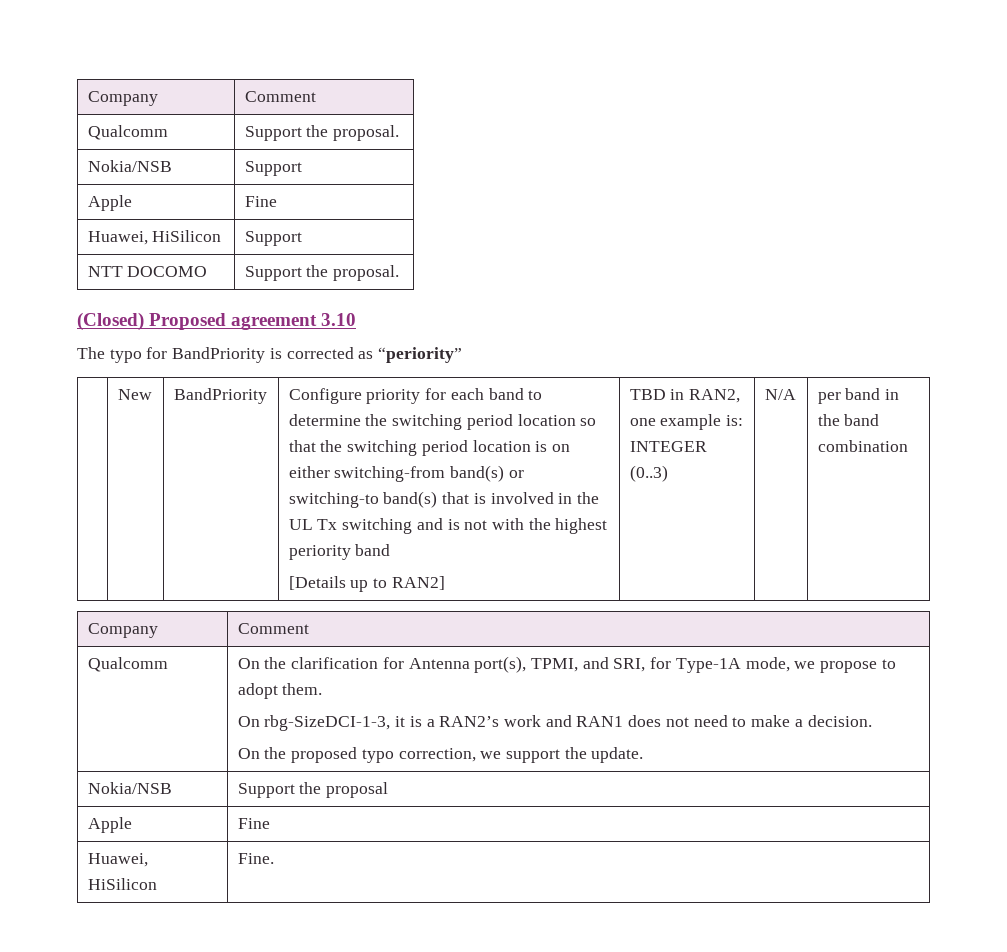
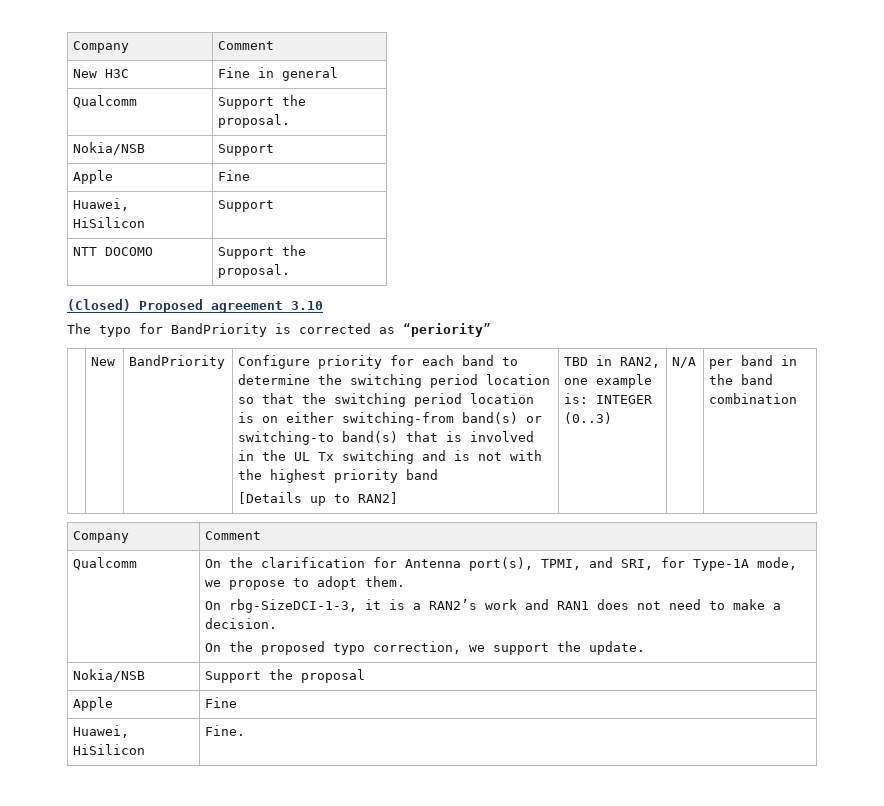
[87,91,158,106] [244,91,316,102] Company | Comment -> [73,41,130,53] [218,41,275,50] [73,69,130,78] [218,67,339,81] Company | Comment // New H3C | Fine in general
[288,545,351,560] periority -> [334,469,399,483] priority

